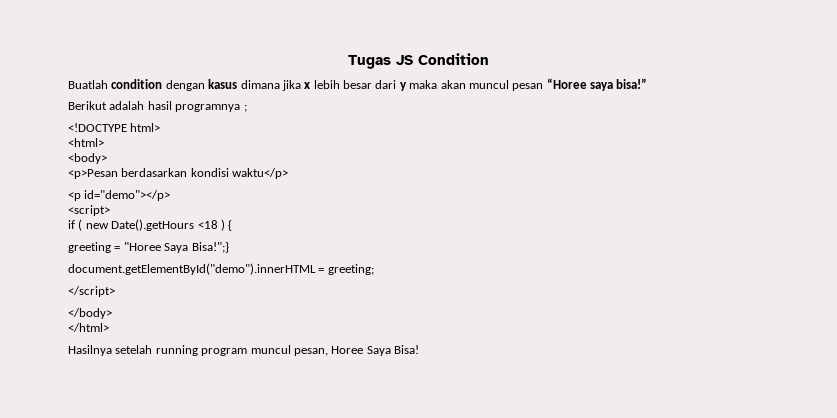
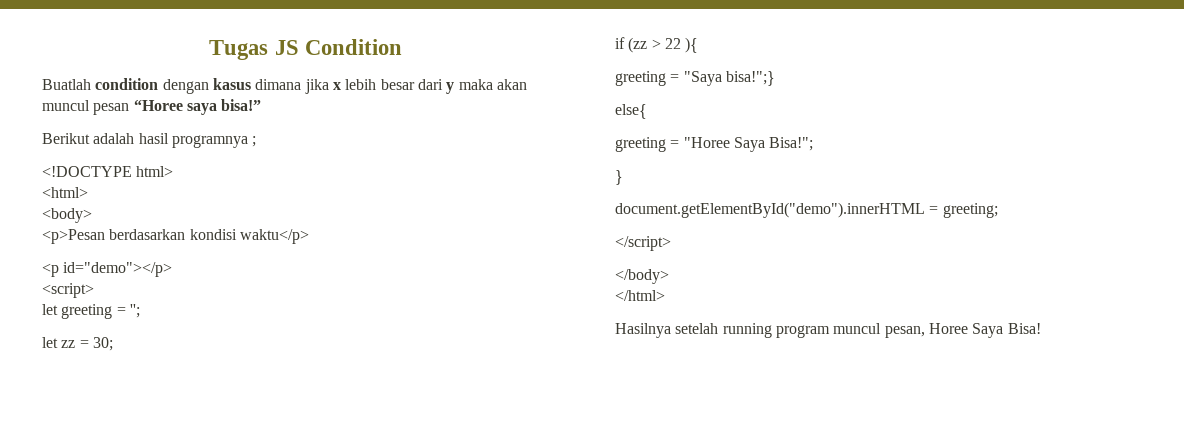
[68,219,233,231] if ( new Date().getHours <18 ) { -> [42,304,140,319] [42,337,113,351] [615,37,699,53] [615,71,775,86] [615,104,647,119] let greeting = ''; // let zz = 30; // if (zz > 22 ){ // greeting = "Saya bisa!";} // else{
[191,242,229,253] Bisa!";} -> [769,137,814,151] [615,170,623,185] Bisa!"; // }

